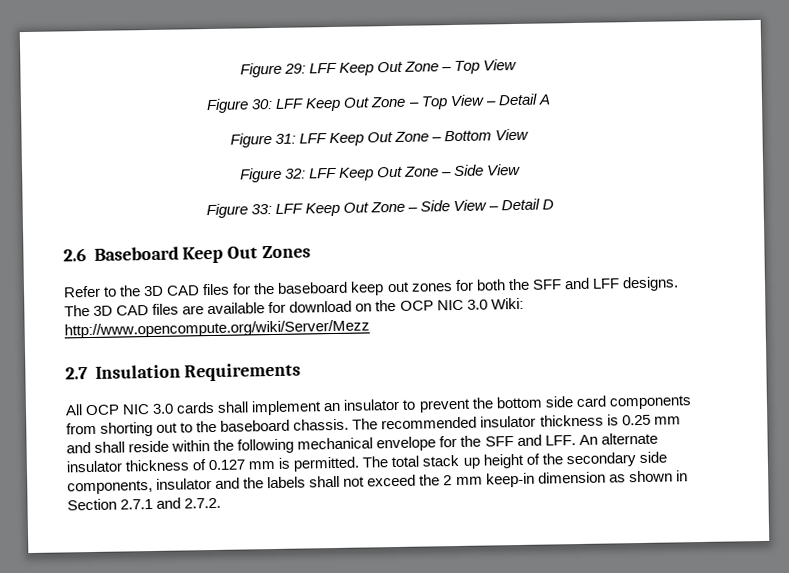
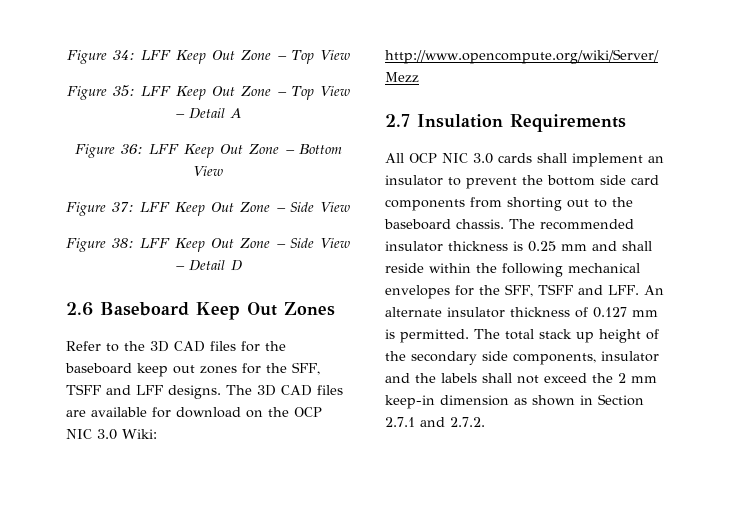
[239,62,306,78] Figure 29: -> [66,50,135,64] Figure 34:
[251,98,274,110] 30: -> [112,85,135,97] 35:
[274,133,296,144] 31: -> [120,144,143,154] 36:
[284,168,306,179] 32: -> [112,202,134,212] 37:
[250,204,272,215] 33: -> [112,238,134,248] 38:
[475,278,562,291] both the SFF -> [266,362,320,375] [66,384,101,395] the SFF, TSFF
[376,435,514,452] envelope for the SFF -> [385,284,573,299] envelopes for the SFF, TSFF

